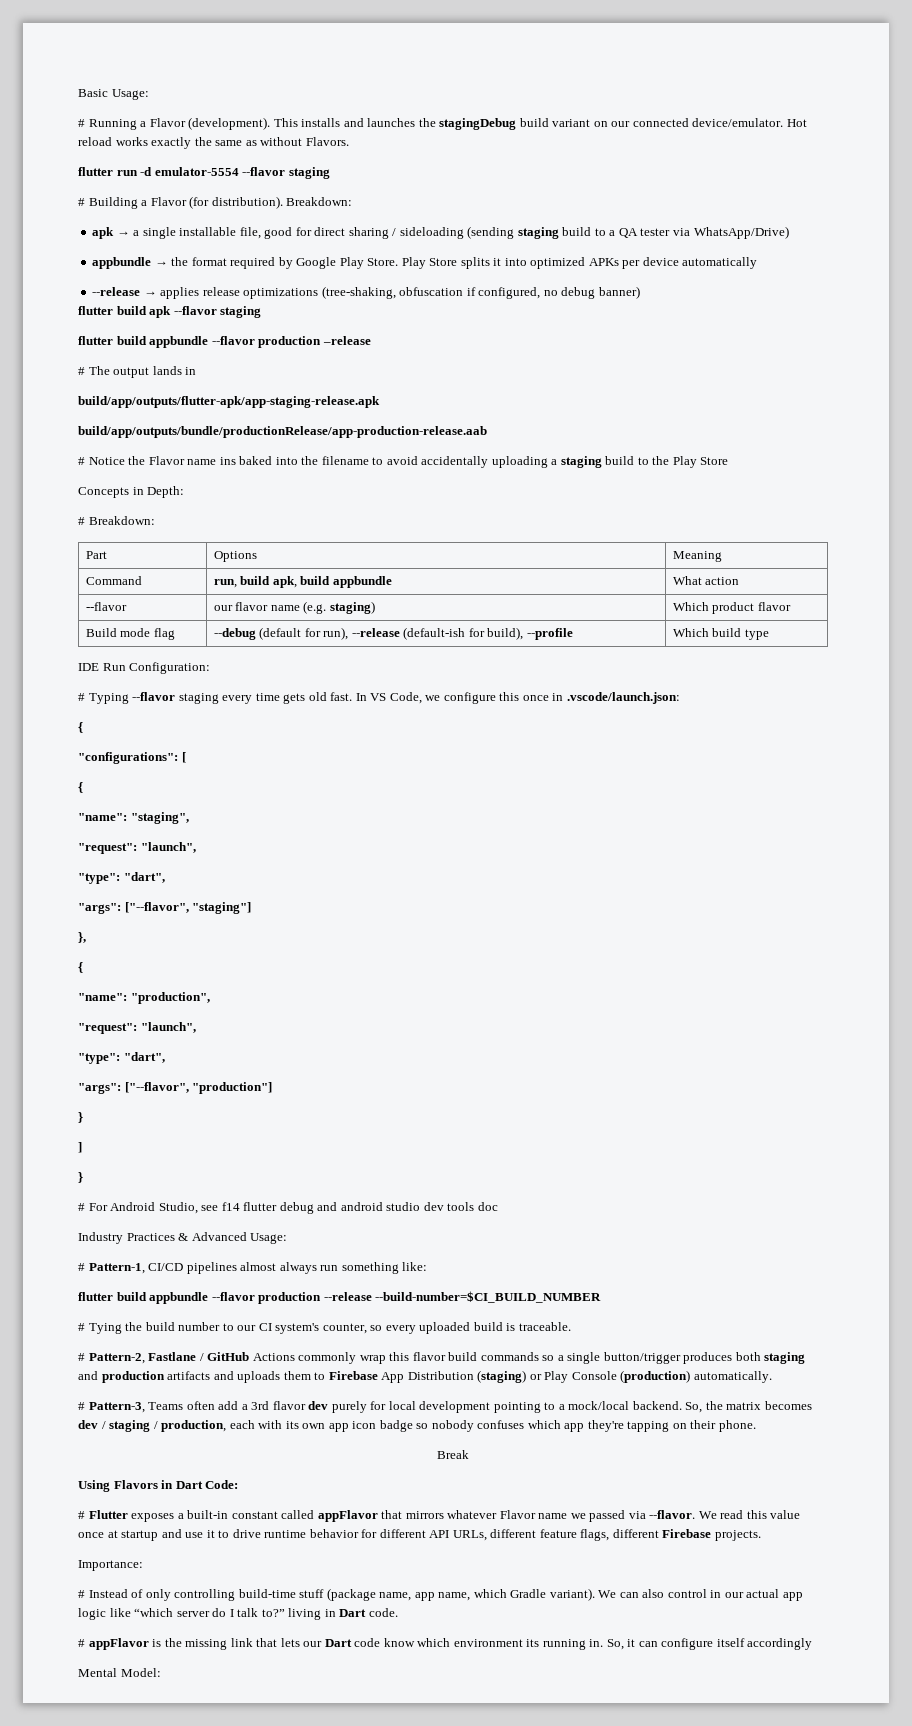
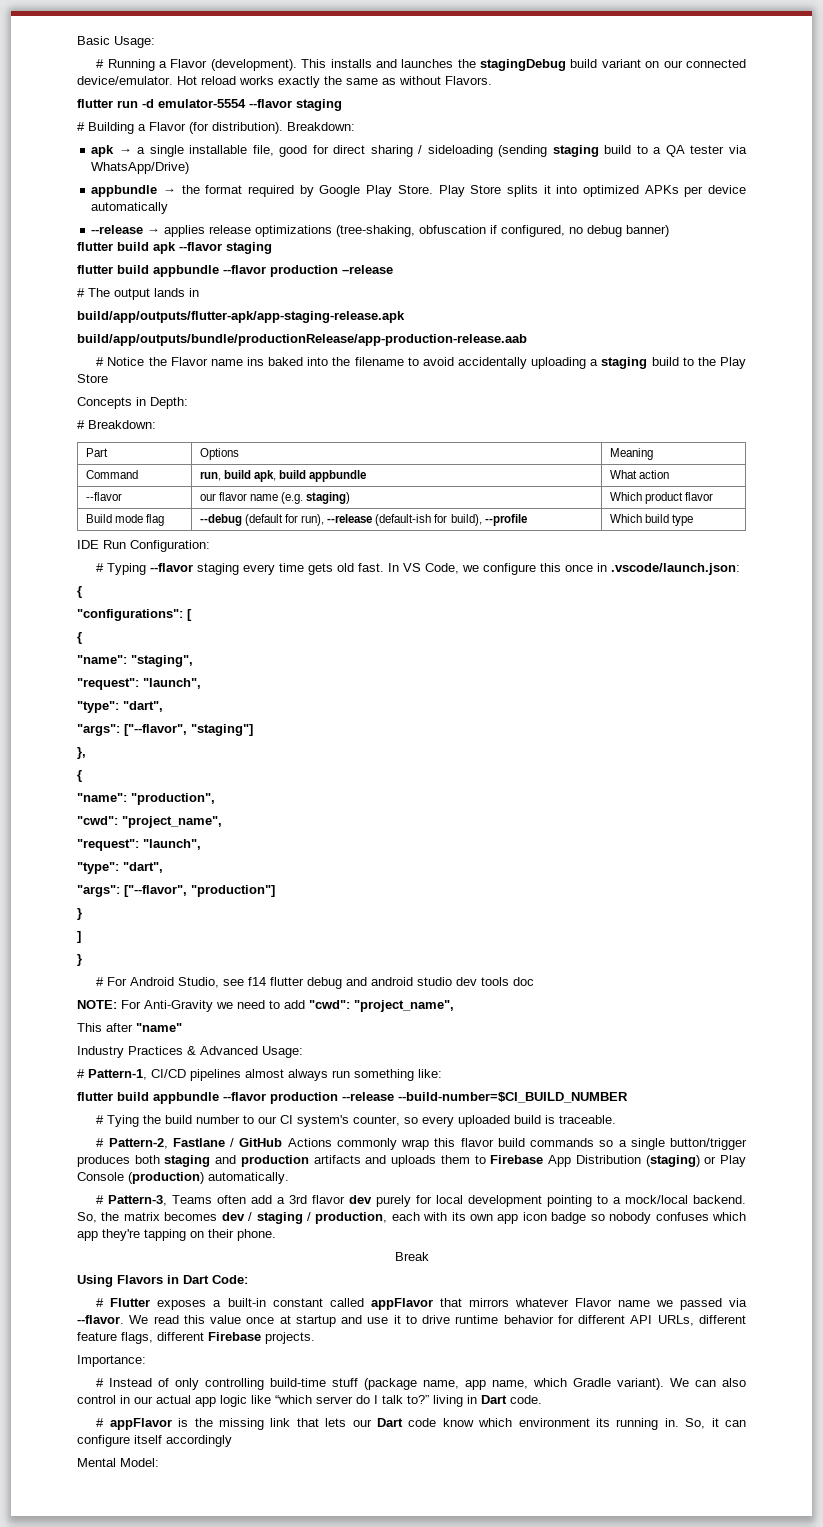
(210, 998) none -> [77,816,222,828] // "cwd": "project_name",
(498, 1206) none -> [77,1000,454,1012] [77,1023,182,1032] // NOTE: For Anti-Gravity we need to add "cwd": "project_name", // This after "name"

